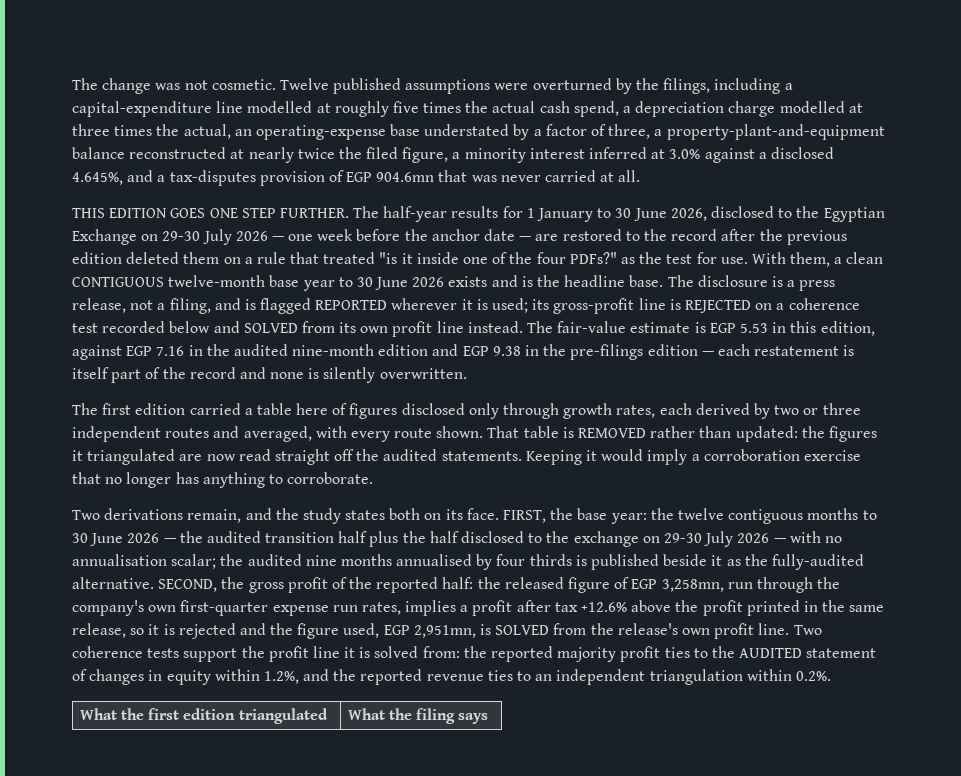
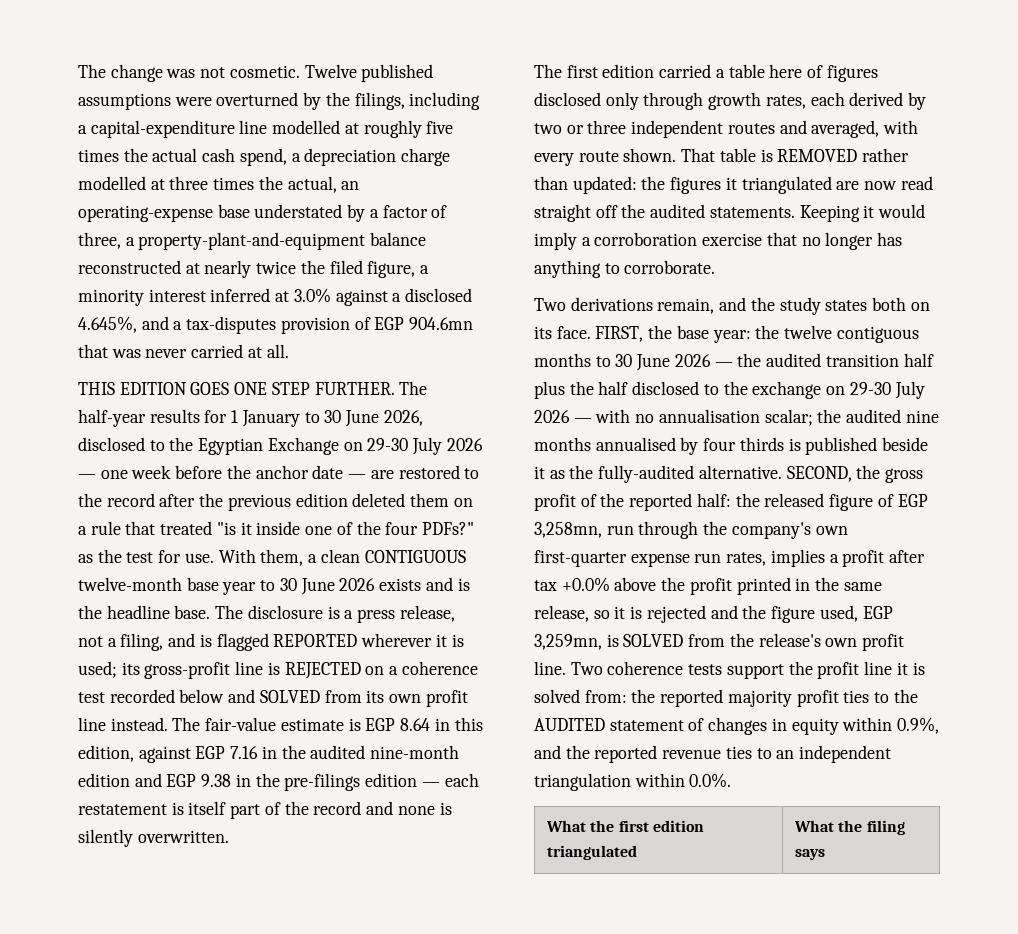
[739,323,768,333] 5.53 -> [400,718,431,731] 8.64
[581,602,628,612] +12.6% -> [561,577,610,592] +0.0%
[413,625,476,638] 2,951mn, -> [534,634,602,650] 3,259mn,
[263,671,299,684] 1.2%, -> [897,717,940,734] 0.9%,
[795,671,831,681] 0.2%. -> [689,773,732,788] 0.0%.

